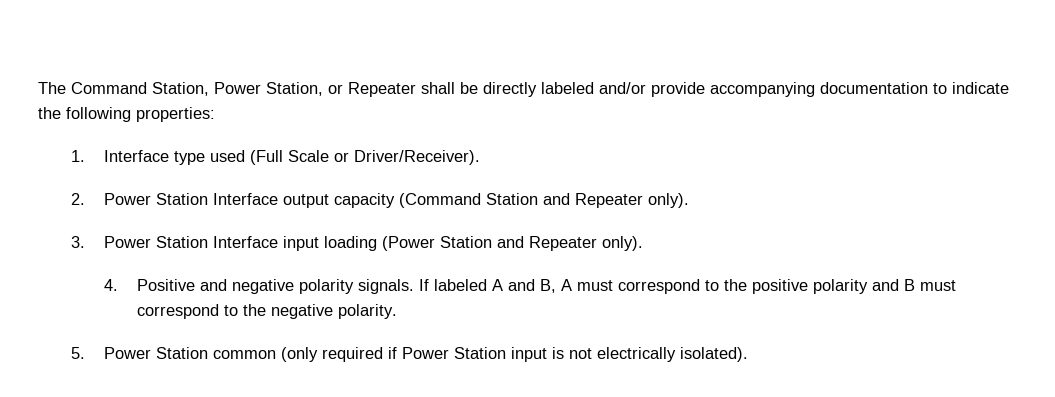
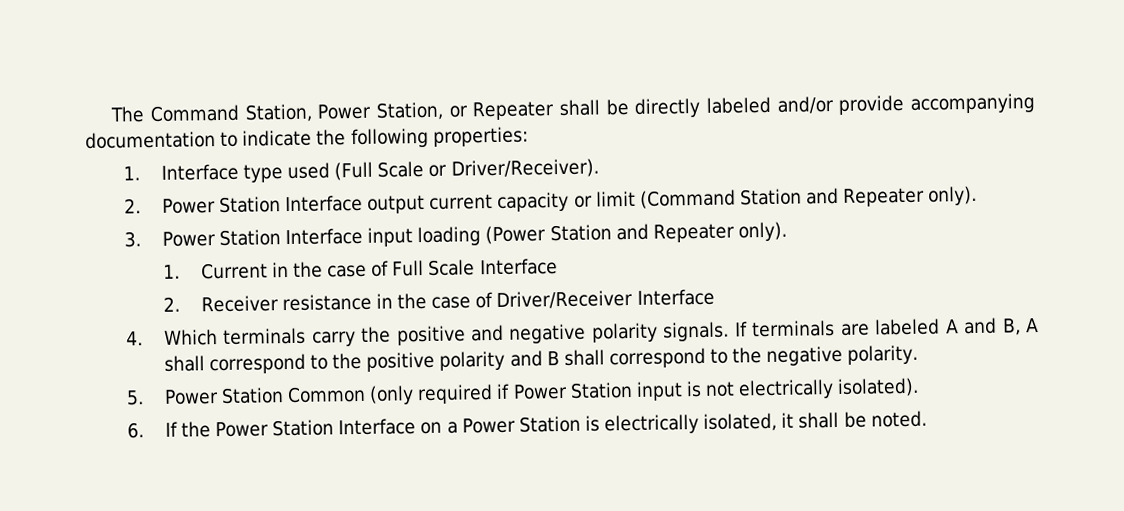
[333,193,395,208] capacity -> [429,190,636,212] current capacity or limit
[103,279,195,291] 4. Positive -> [162,258,558,280] [162,288,715,313] [125,325,466,347] 1. Current in the case of Full Scale Interface // 2. Receiver resistance in the case of Driver/Receiver Interface // 4. Which terminals carry the positive
(429, 285) none -> [751,320,870,338] terminals are
[576,280,613,291] must -> [163,355,205,372] shall
[919,280,956,291] must -> [563,349,605,366] shall
[212,350,276,359] common -> [287,385,367,404] Common
(748, 354) none -> [126,410,927,439] // 6. If the Power Station Interface on a Power Station is electrically isolated, it shall be noted.

